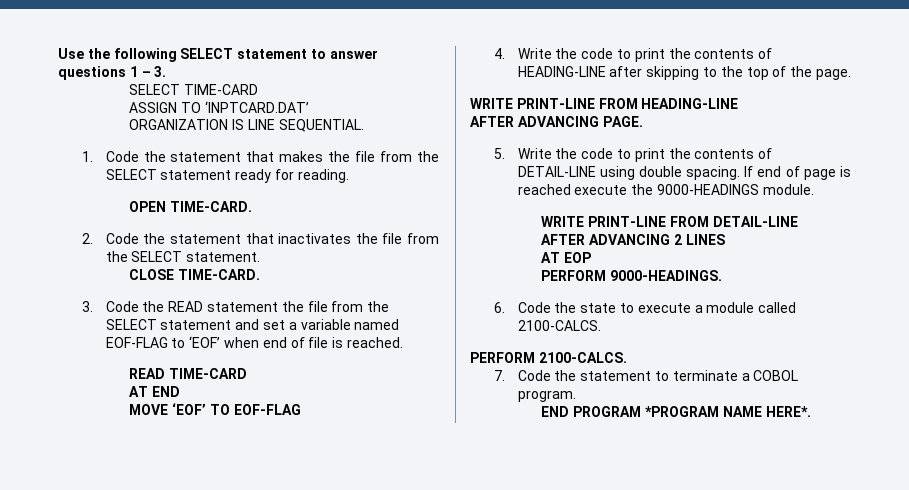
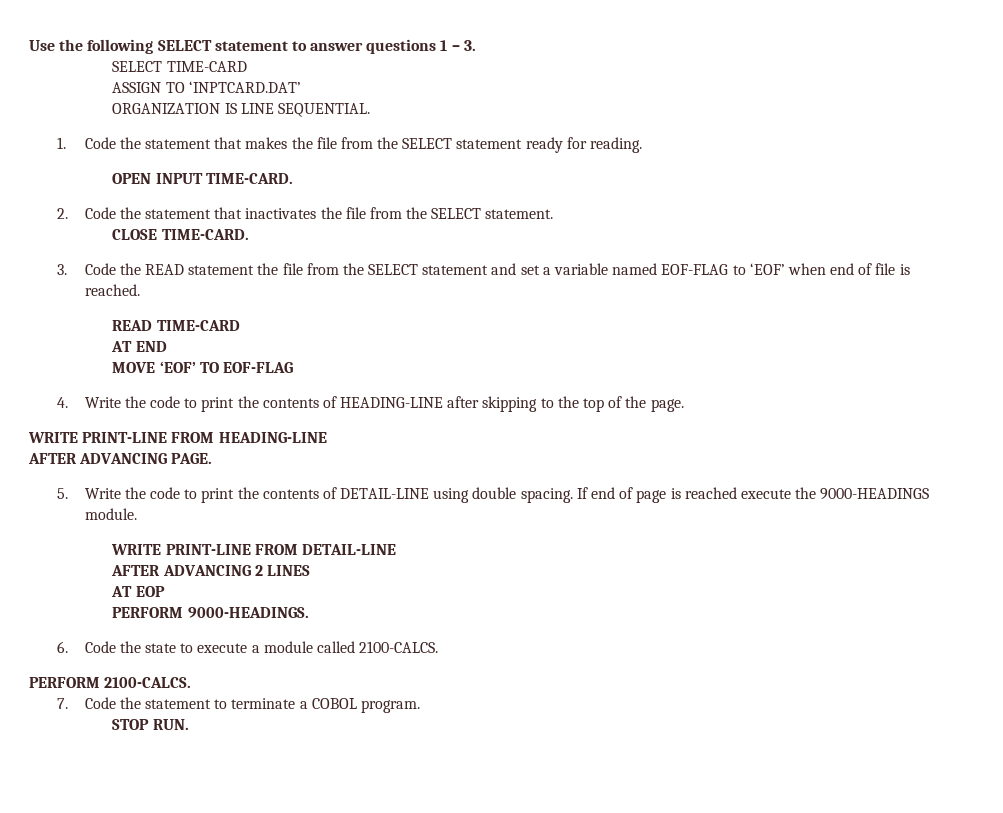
(167, 206) none -> [155,173,203,184] INPUT
[541,406,811,417] END PROGRAM *PROGRAM NAME HERE*. -> [112,719,189,730] STOP RUN.

